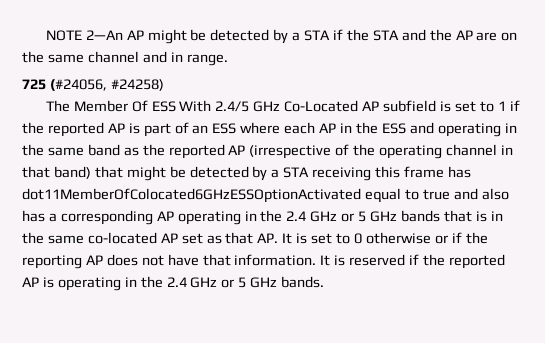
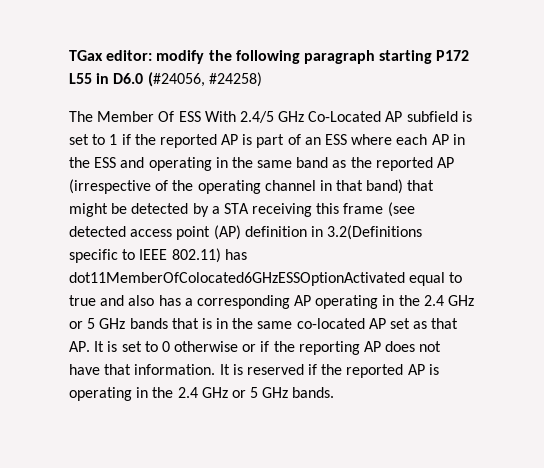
[45,29,518,44] [22,51,228,66] [22,79,46,90] NOTE 2—An AP might be detected by a STA if the STA and the AP are on the same channel and in range. // 725 -> [69,50,470,64] [69,73,144,84] TGax editor: modify the following paragraph starting P172 L55 in D6.0
(445, 172) none -> [387,202,415,217] [69,225,423,240] [69,248,221,263] (see detected access point (AP) definition in 3.2(Definitions specific to IEEE 802.11)

